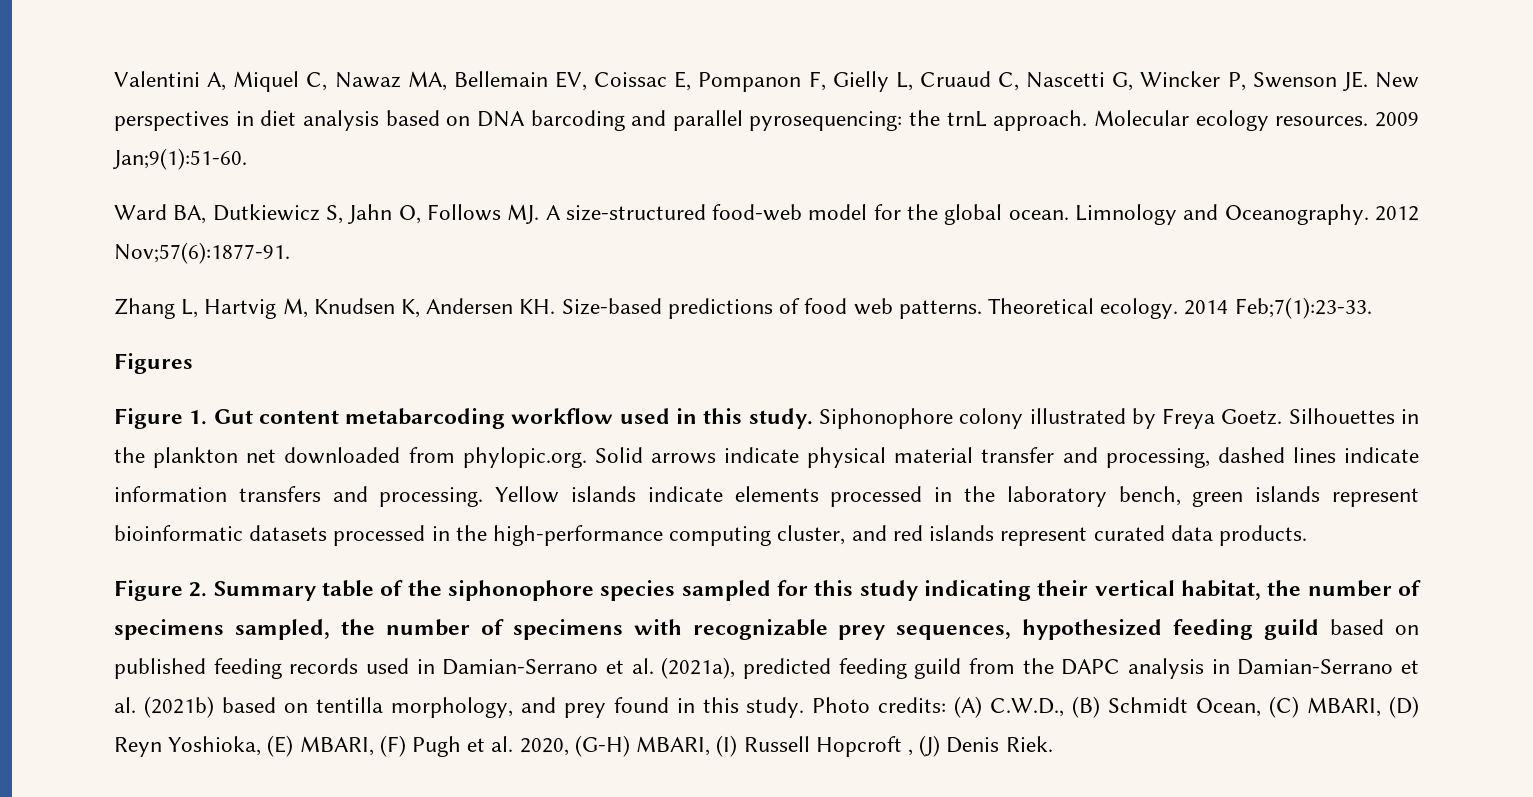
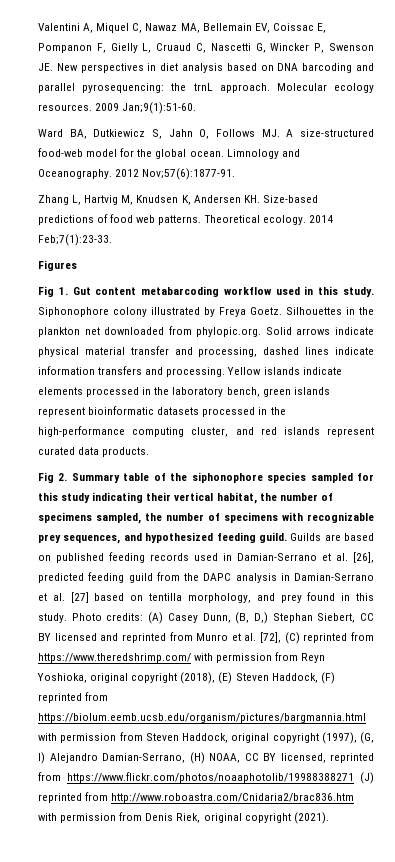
[114,408,183,429] Figure -> [38,286,54,297] Fig
[114,580,183,601] Figure -> [38,472,54,483] Fig
(1012, 632) none -> [123,533,142,541] and
[1264,619,1320,640] guild -> [258,532,341,543] guild. Guilds are
[661,657,736,679] (2021a), -> [353,552,374,563] [26],
[143,696,214,718] (2021b) -> [70,592,89,603] [27]
[990,696,1420,718] [114,735,1053,757] C.W.D., (B) Schmidt Ocean, (C) MBARI, (D) Reyn Yoshioka, (E) MBARI, (F) Pugh et al. 2020, (G-H) MBARI, (I) Russell Hopcroft , (J) Denis Riek. -> [167,612,374,624] [38,632,374,644] [38,652,326,663] [37,672,335,684] [38,692,109,703] [38,713,366,723] [38,732,374,744] [38,752,374,764] [38,772,374,784] [38,792,355,803] [38,812,329,824] Casey Dunn, (B, D,) Stephan Siebert, CC BY licensed and reprinted from Munro et al. [72], (C) reprinted from https://www.theredshrimp.com/ with permission from Reyn Yoshioka, original copyright (2018), (E) Steven Haddock, (F) reprinted from https://biolum.eemb.ucsb.edu/organism/pictures/bargmannia.html with permission from Steven Haddock, original copyright (1997), (G, I) Alejandro Damian-Serrano, (H) NOAA, CC BY licensed, reprinted from https://www.flickr.com/photos/noaaphotolib/19988388271 (J) reprinted from http://www.roboastra.com/Cnidaria2/brac836.htm with permission from Denis Riek, original copyright (2021).

